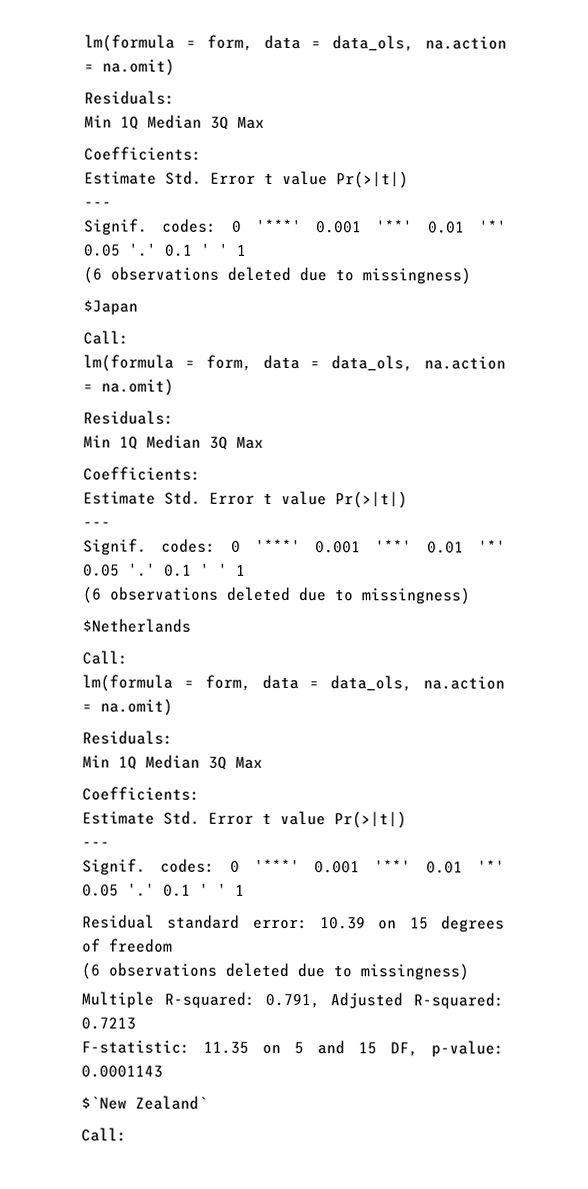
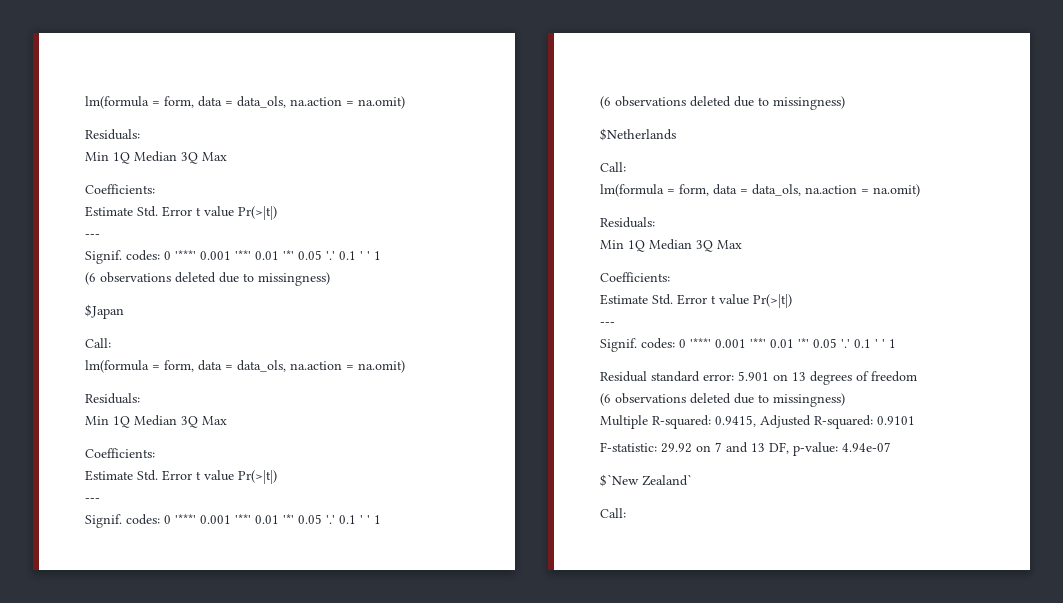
[320,917,429,930] 10.39 on 15 -> [738,371,806,381] 5.901 on 13
[265,993,320,1009] 0.791, -> [715,415,756,427] 0.9415,
[81,1017,136,1030] 0.7213 -> [877,416,915,425] 0.9101
[203,1040,377,1055] 11.35 on 5 and 15 -> [661,442,765,453] 29.92 on 7 and 13
[81,1065,163,1078] 0.0001143 -> [842,442,891,452] 4.94e-07

